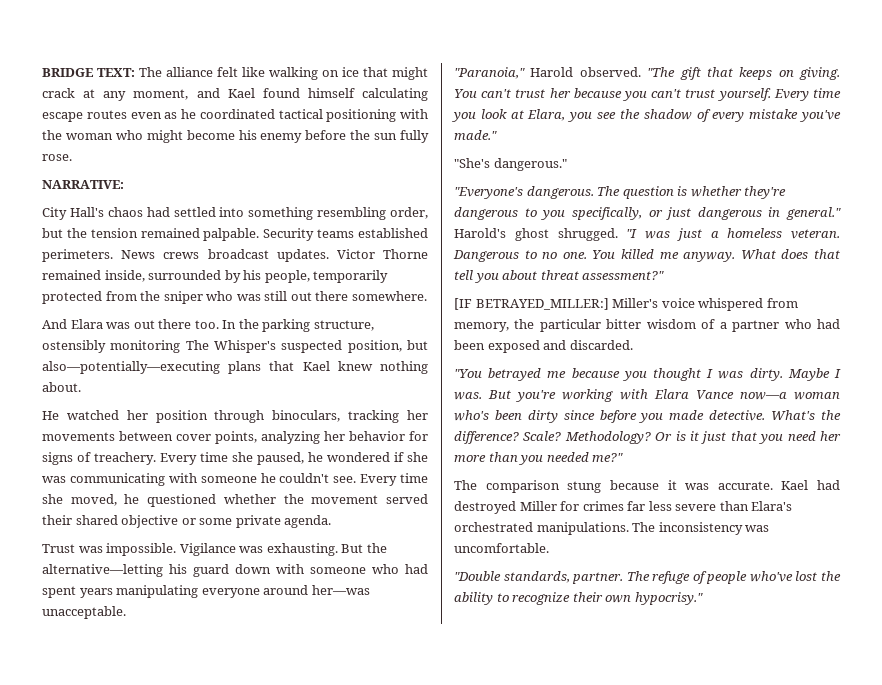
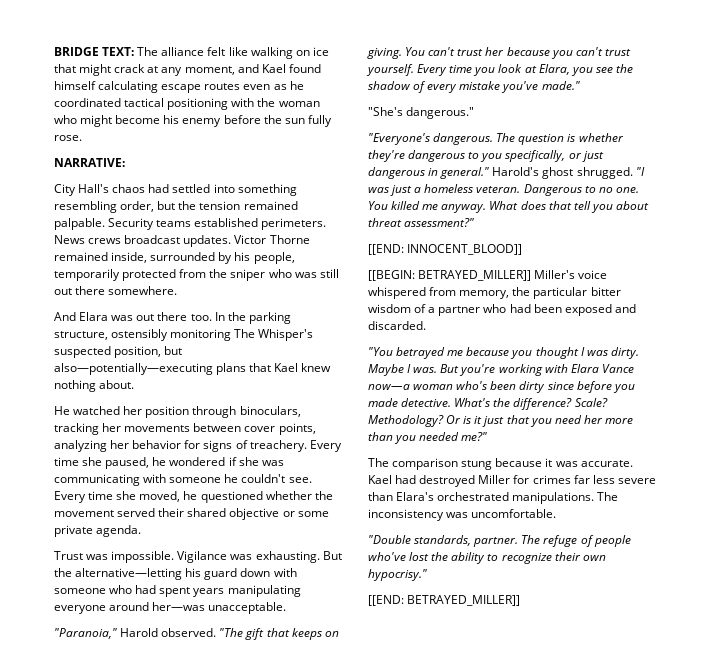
[454,298,609,310] [IF BETRAYED_MILLER:] -> [368,244,523,255] [368,270,532,281] [[END: INNOCENT_BLOOD]] // [[BEGIN: BETRAYED_MILLER]]
(703, 598) none -> [368,595,521,606] // [[END: BETRAYED_MILLER]]

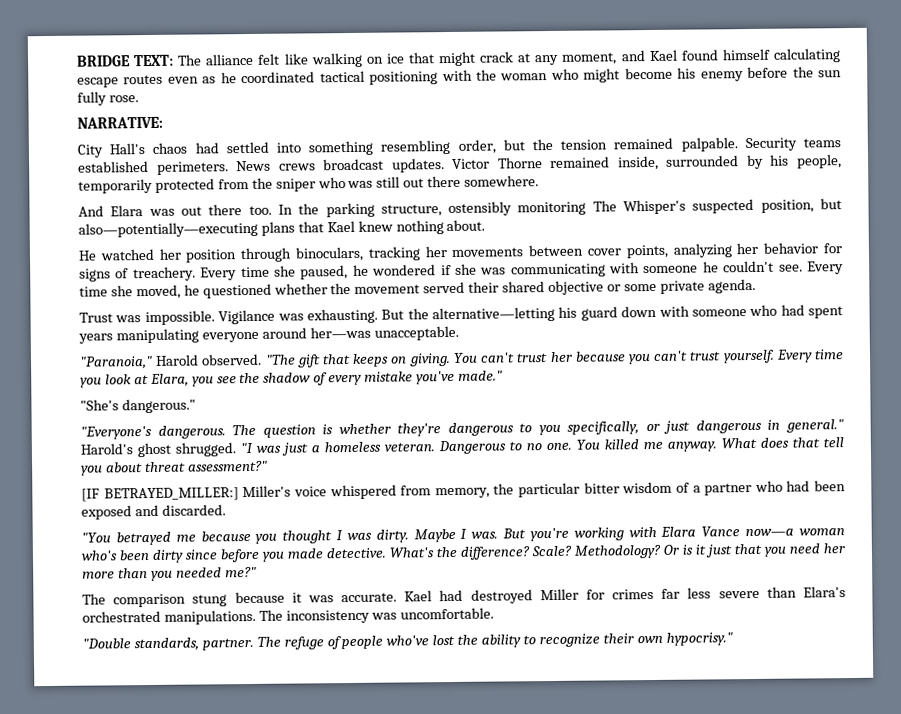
[368,244,523,255] [368,270,532,281] [[END: INNOCENT_BLOOD]] // [[BEGIN: BETRAYED_MILLER]] -> [81,487,239,502] [IF BETRAYED_MILLER:]
[368,595,521,606] // [[END: BETRAYED_MILLER]] -> (733, 639) none

